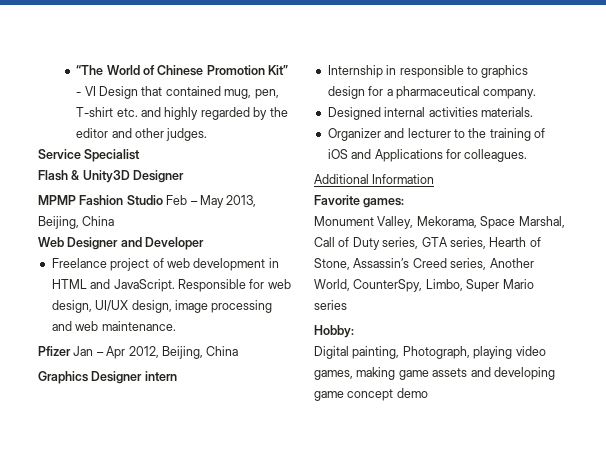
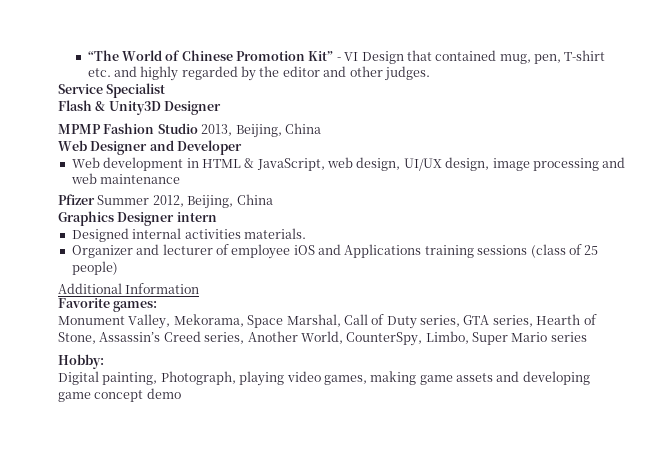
[166,195,224,208] Feb – May -> (198, 128) none
[51,258,279,271] [51,279,265,292] Freelance project of web development in HTML and JavaScript. Responsible for -> [71,157,325,171] Web development in HTML & JavaScript,
[101,321,176,331] maintenance. -> [100,174,181,184] maintenance
[73,346,126,359] Jan – Apr -> [97,195,150,205] Summer
[327,65,529,78] [327,86,537,99] // Internship in responsible to graphics design for a pharmaceutical company. -> (217, 217) none
[453,128,545,141] [327,149,528,162] to the training of iOS and Applications for colleagues. -> [215,244,599,259] [71,261,118,275] of employee iOS and Applications training sessions (class of 25 people)

